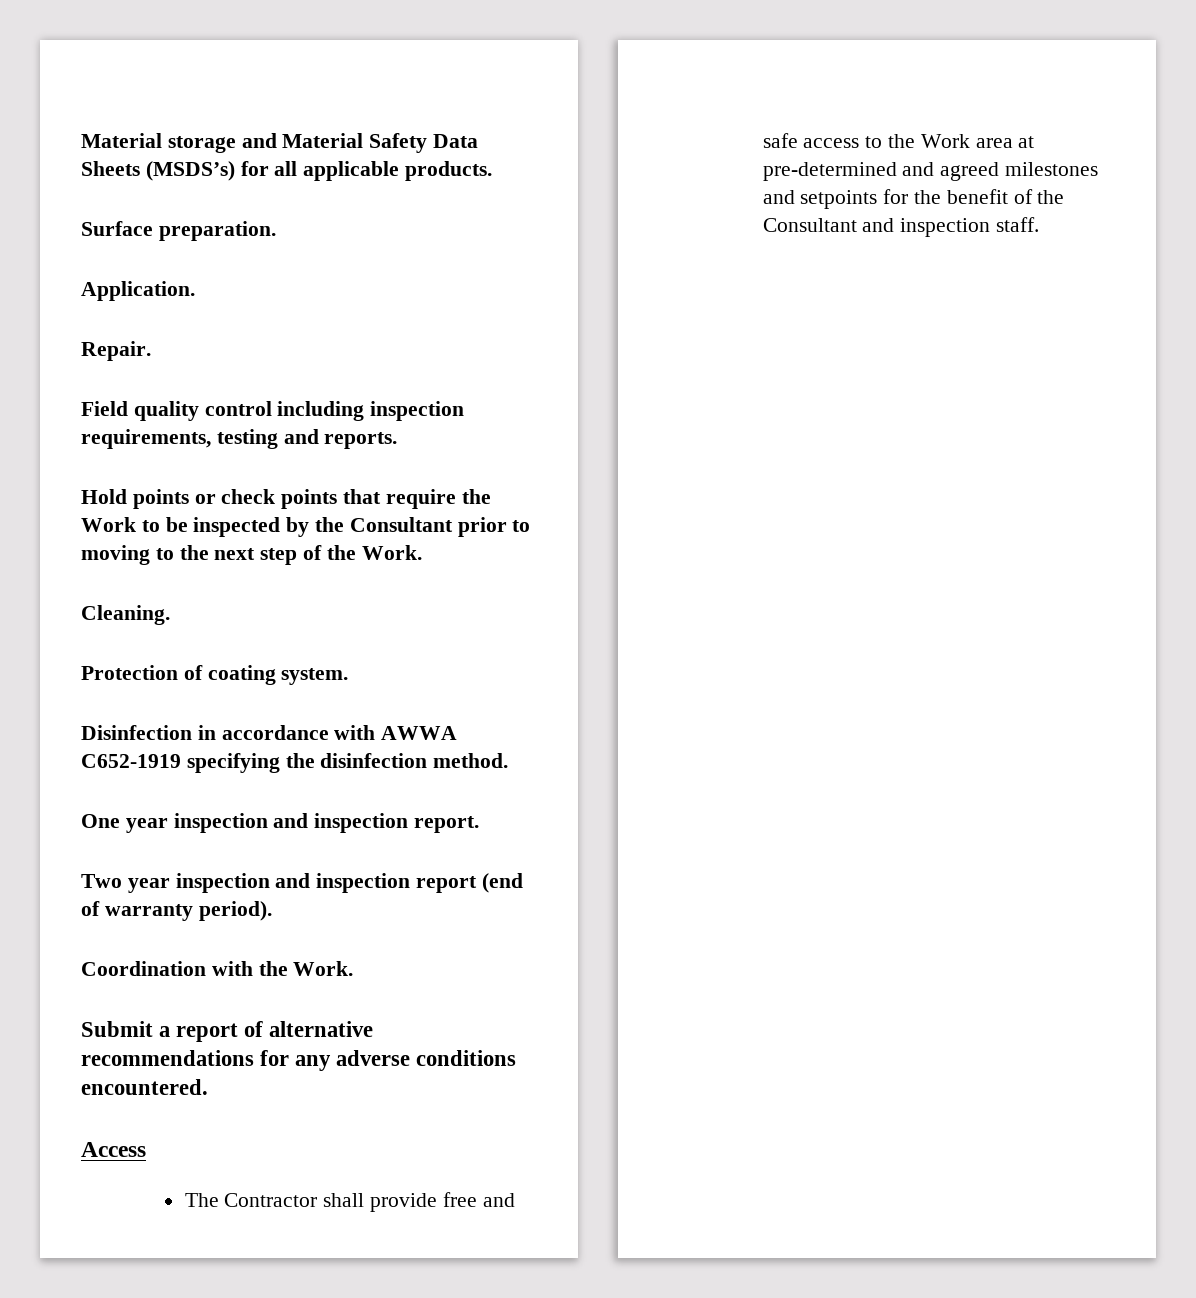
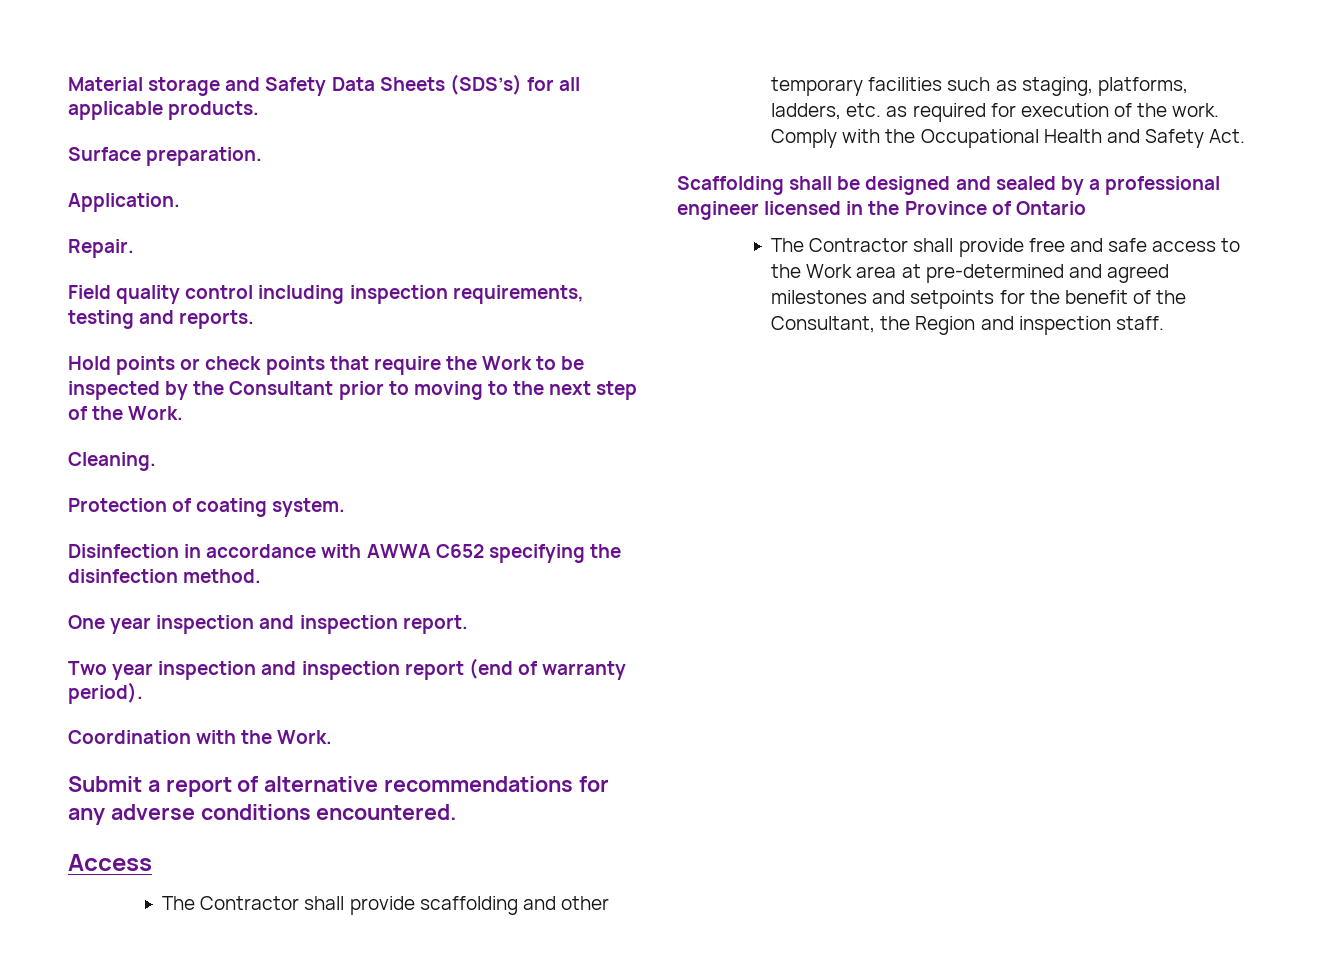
[282,133,364,148] Material -> (261, 84) none
[145,161,235,181] (MSDS’s) -> [449,74,522,95] (SDS’s)
[81,754,181,768] C652-1919 -> [435,544,484,558] C652
(146, 1149) none -> [162,896,609,915] [771,77,1188,96] [771,103,1220,122] [771,129,1246,148] [677,176,1221,195] [677,201,1086,220] // The Contractor shall provide scaffolding and other temporary facilities such as staging, platforms, ladders, etc. as required for execution of the work. Comply with the Occupational Health and Safety Act. // Scaffolding shall be designed and sealed by a professional engineer licensed in the Province of Ontario
[762,218,857,232] Consultant -> [771,316,976,335] Consultant, the Region

